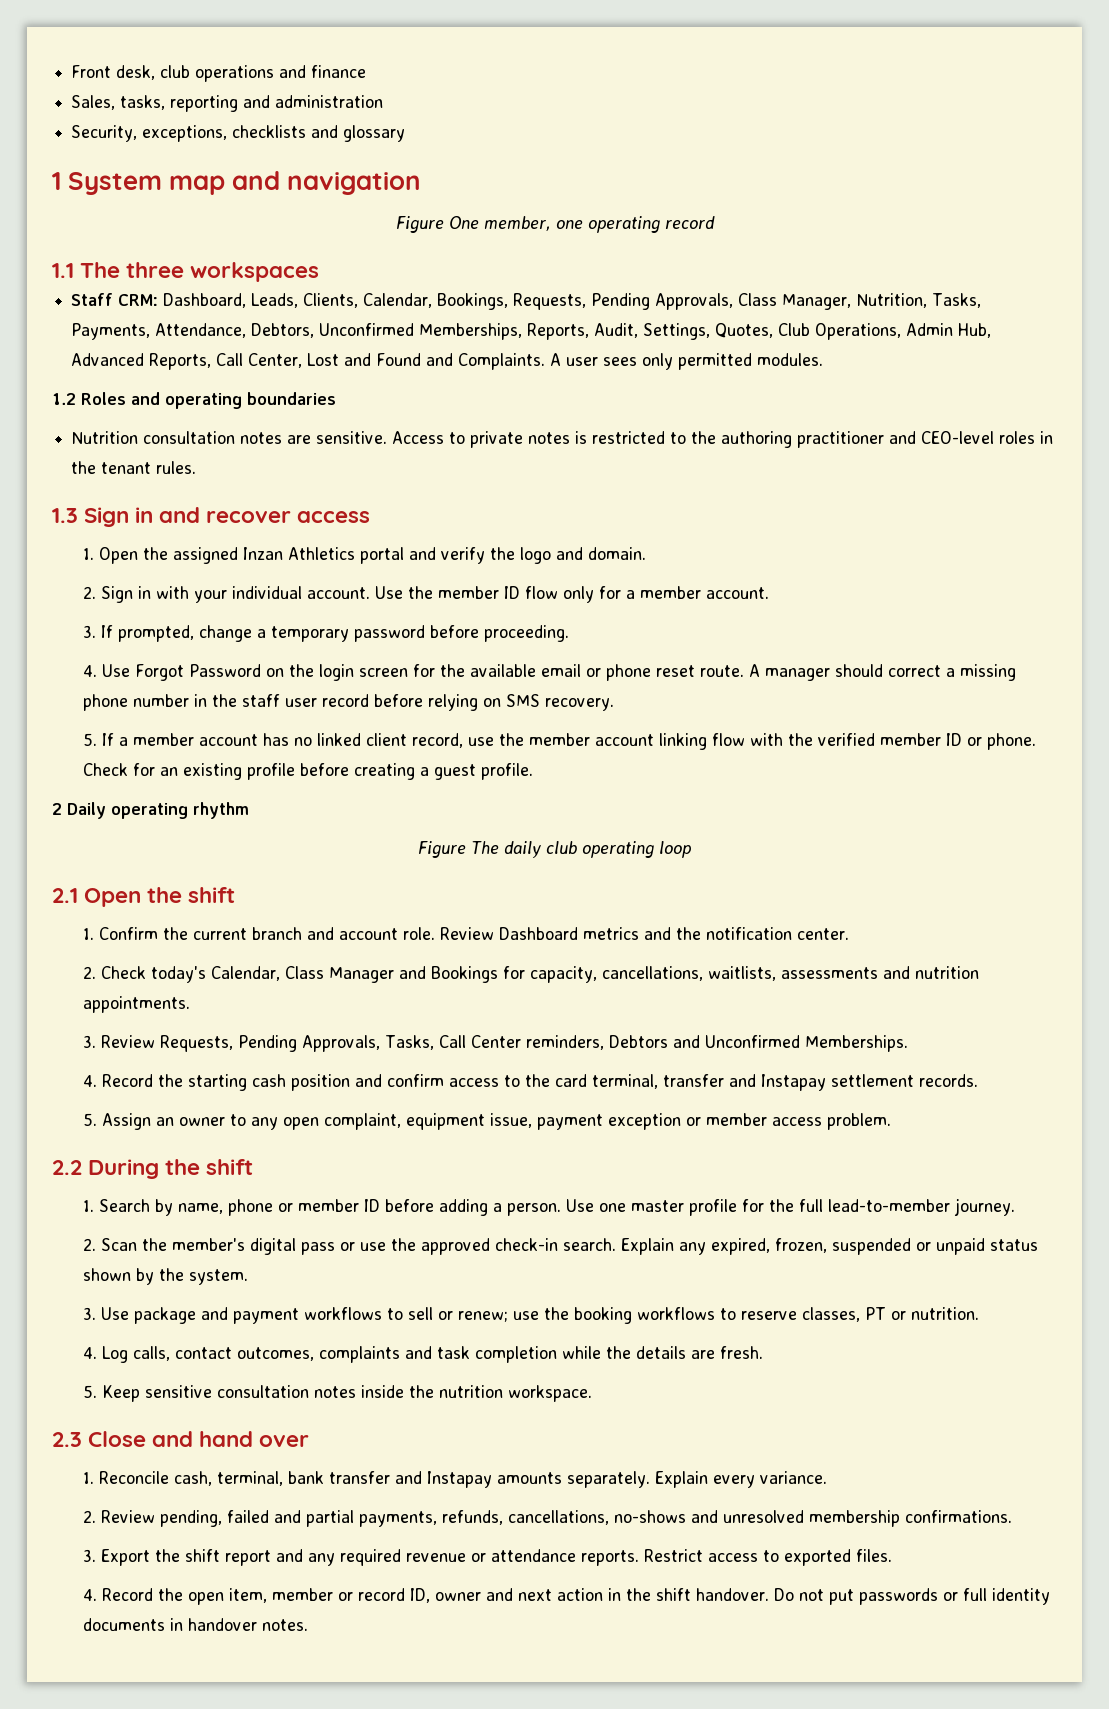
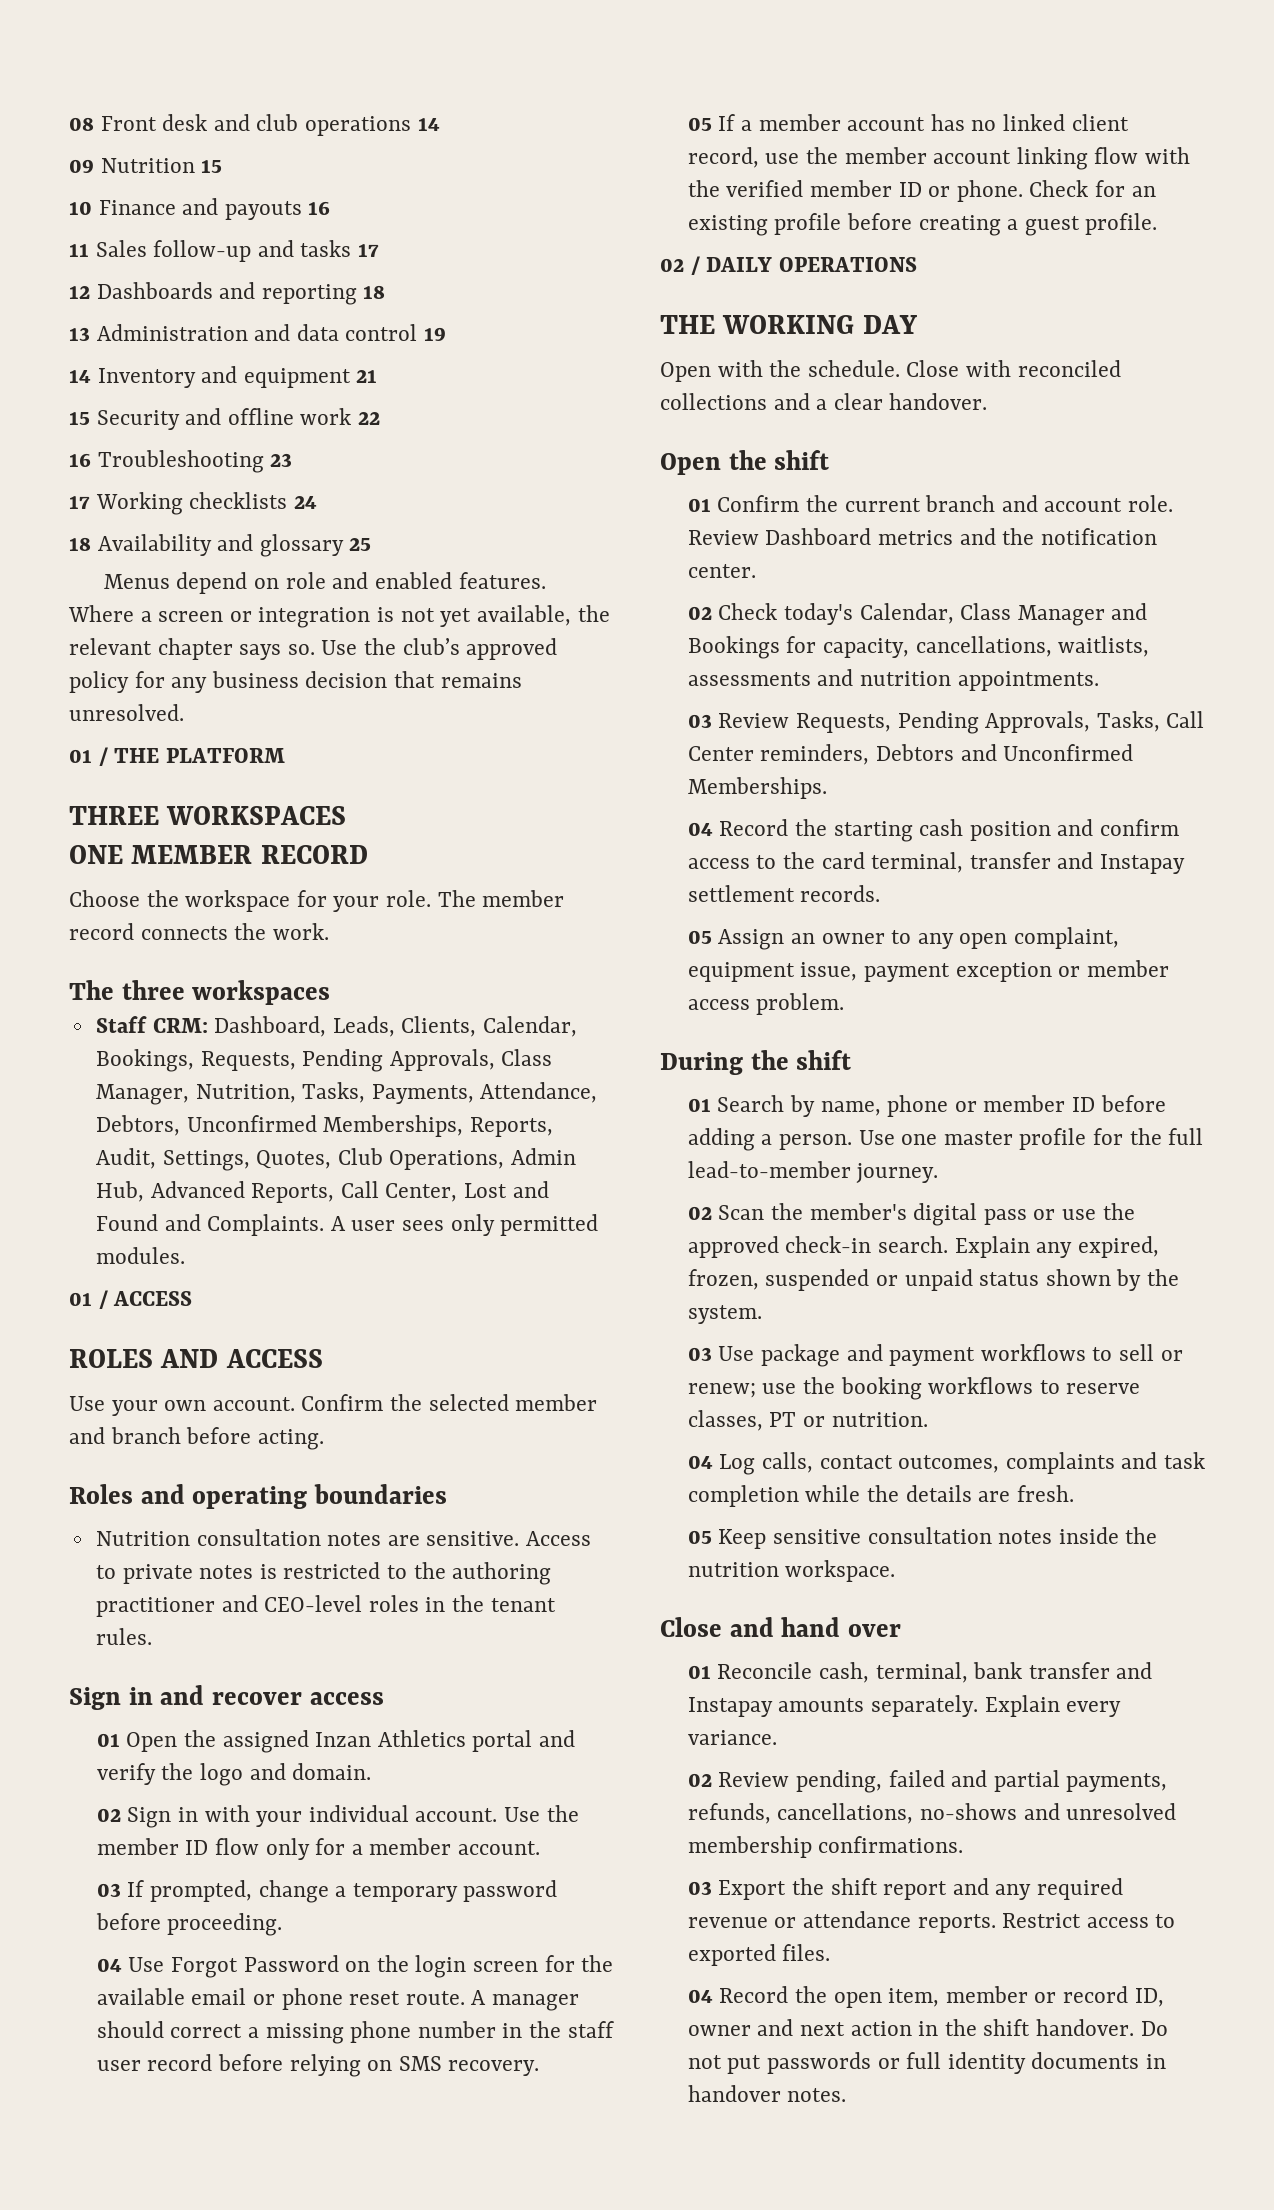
[71,65,367,82] [71,95,384,112] [71,125,406,142] [52,171,422,195] [395,216,715,233] [52,263,74,278] Front desk, club operations and finance // Sales, tasks, reporting and administration // Security, exceptions, checklists and glossary // 1 System map and navigation // Figure One member, one operating record // 1.1 -> [69,114,440,136] [69,158,223,173] [69,198,331,220] [69,240,380,262] [69,282,386,305] [69,324,447,341] [69,366,378,388] [69,408,381,430] [69,450,293,473] [69,492,317,515] [69,534,372,557] [103,572,546,594] [68,605,610,628] [69,638,558,660] [69,671,522,693] [69,704,184,721] [69,747,285,766] [69,806,347,825] [69,845,368,864] [69,890,565,912] [69,923,329,940] 08 Front desk and club operations 14 // 09 Nutrition 15 // 10 Finance and payouts 16 // 11 Sales follow-up and tasks 17 // 12 Dashboards and reporting 18 // 13 Administration and data control 19 // 14 Inventory and equipment 21 // 15 Security and offline work 22 // 16 Troubleshooting 23 // 17 Working checklists 24 // 18 Availability and glossary 25 // Menus depend on role and enabled features. Where a screen or integration is not yet available, the relevant chapter says so. Use the club’s approved policy for any business decision that remains unresolved. // 01 / THE PLATFORM // THREE WORKSPACES // ONE MEMBER RECORD // Choose the workspace for your role. The member record connects the work. //
[52,393,76,405] 1.2 -> [69,1290,193,1309] [69,1349,323,1368] [69,1394,598,1416] [69,1427,324,1450] 01 / ACCESS // ROLES AND ACCESS // Use your own account. Confirm the selected member and branch before acting. //
[52,508,78,523] 1.3 -> (152, 1636) none
[83,548,95,560] 1. -> [96,1733,120,1747] 01
[83,586,97,599] 2. -> [96,1808,121,1822] 02
[83,625,97,638] 3. -> [96,1883,121,1897] 03
[83,665,98,677] 4. -> [96,1958,122,1972] 04
[83,733,98,746] 5. -> [687,117,712,131] 05
[52,802,249,819] [418,841,691,858] [52,888,78,903] 2 Daily operating rhythm // Figure The daily club operating loop // 2.1 -> [660,256,917,275] [660,315,917,334] [660,360,1121,382] [660,393,988,410] 02 / DAILY OPERATIONS // THE WORKING DAY // Open with the schedule. Close with reconciled collections and a clear handover. //
[83,928,95,940] 1. -> [687,498,711,512] 01
[83,966,97,979] 2. -> [687,606,712,620] 02
[83,1035,97,1048] 3. -> [687,714,712,728] 03
[83,1075,98,1087] 4. -> [687,822,713,836] 04
[83,1113,98,1126] 5. -> [687,930,712,944] 05
[52,1160,82,1175] 2.2 -> (845, 1004) none
[83,1200,95,1212] 1. -> [687,1098,711,1112] 01
[83,1238,97,1251] 2. -> [687,1206,712,1220] 02
[83,1307,97,1320] 3. -> [687,1347,712,1361] 03
[83,1347,98,1359] 4. -> [687,1455,713,1469] 04
[83,1385,98,1398] 5. -> [687,1530,712,1544] 05
[52,1432,82,1447] 2.3 -> (896, 1571) none
[83,1472,95,1484] 1. -> [687,1665,711,1679] 01
[83,1510,97,1523] 2. -> [687,1773,712,1787] 02
[83,1549,97,1562] 3. -> [687,1881,712,1895] 03
[83,1589,98,1601] 4. -> [687,1989,713,2003] 04

